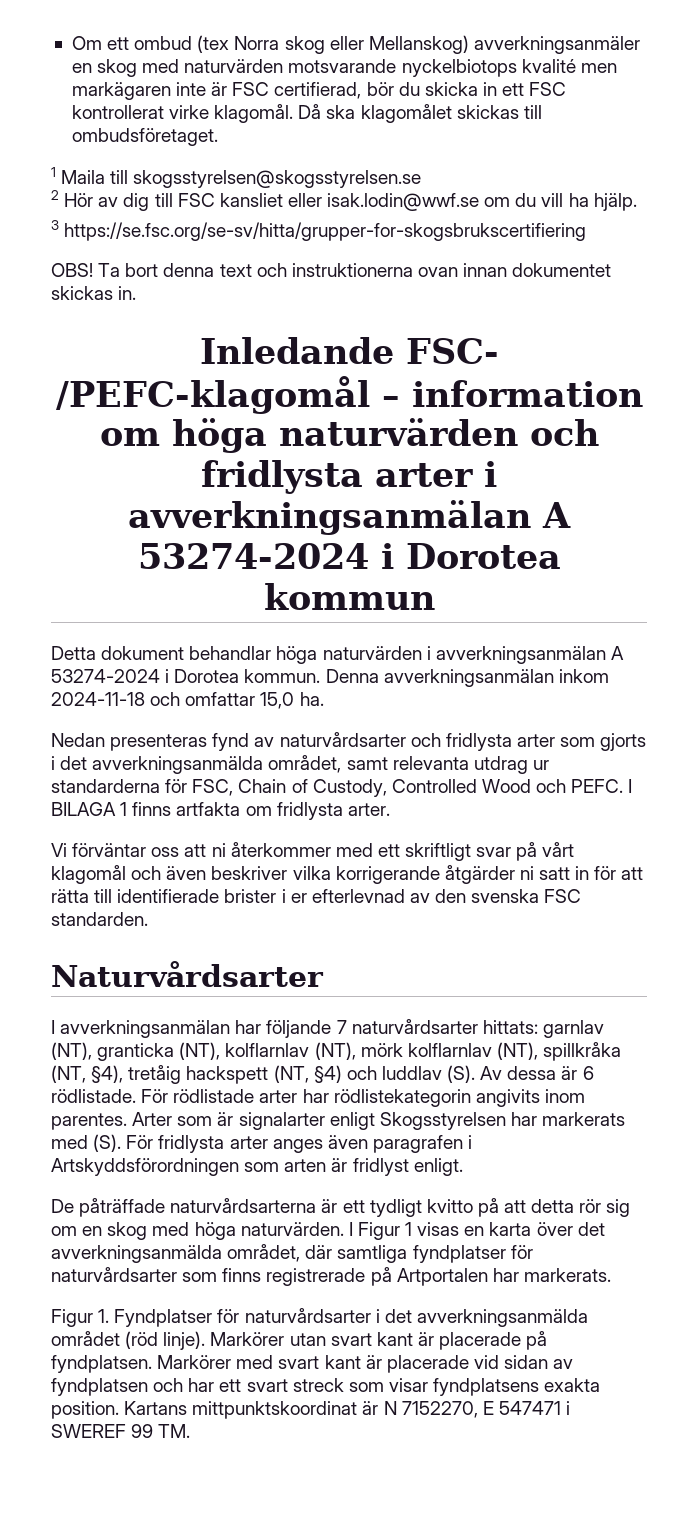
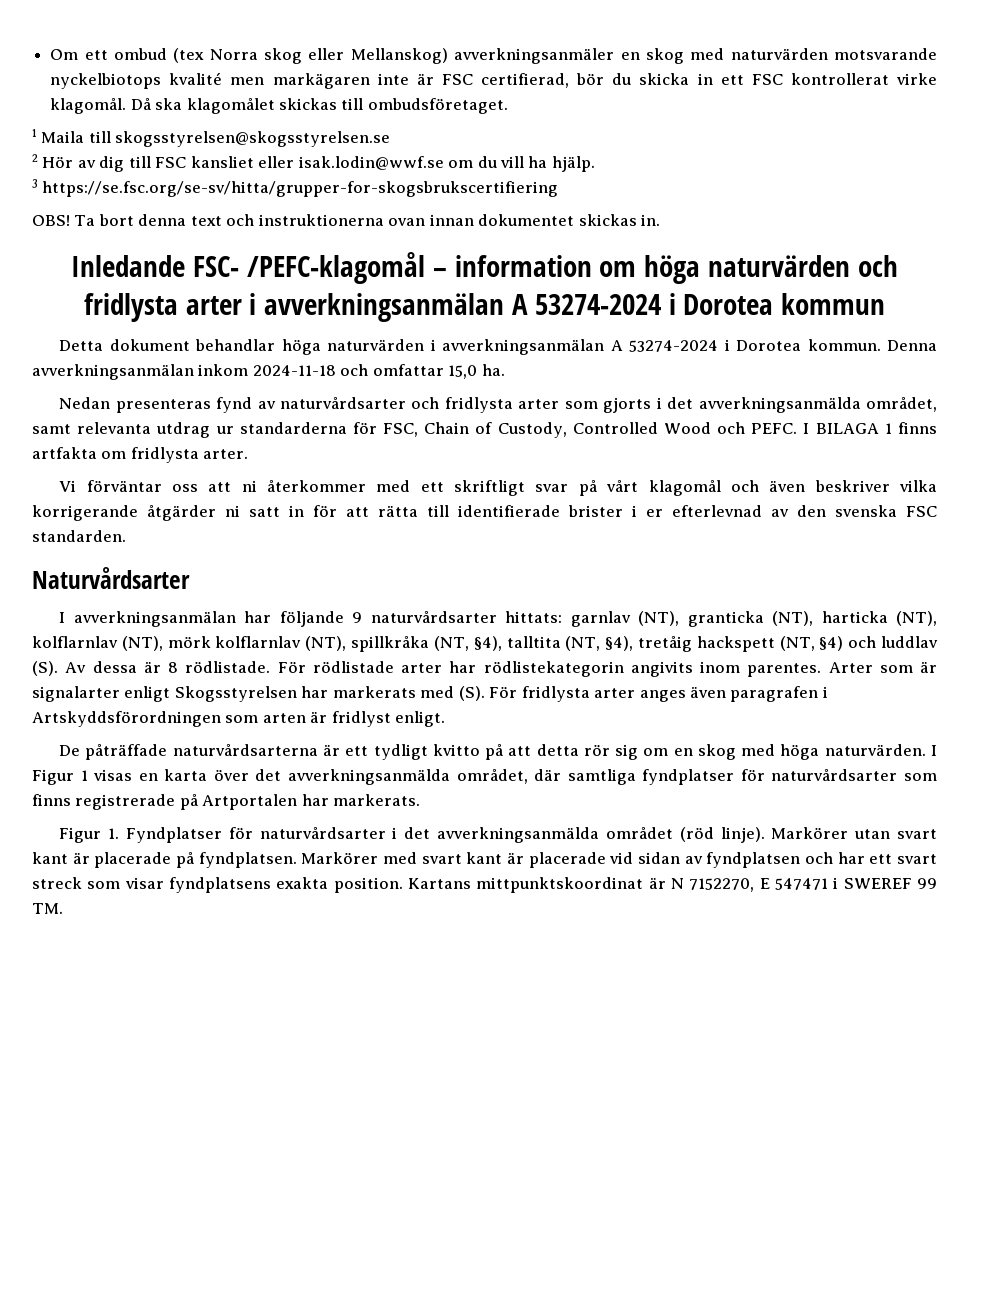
[336,1020,347,1034] 7 -> [352,612,363,623] 9
(221, 1051) none -> [821,611,937,626] harticka (NT),
(124, 1074) none -> [506,636,634,651] talltita (NT, §4),
[582,1066,594,1080] 6 -> [168,662,178,673] 8

